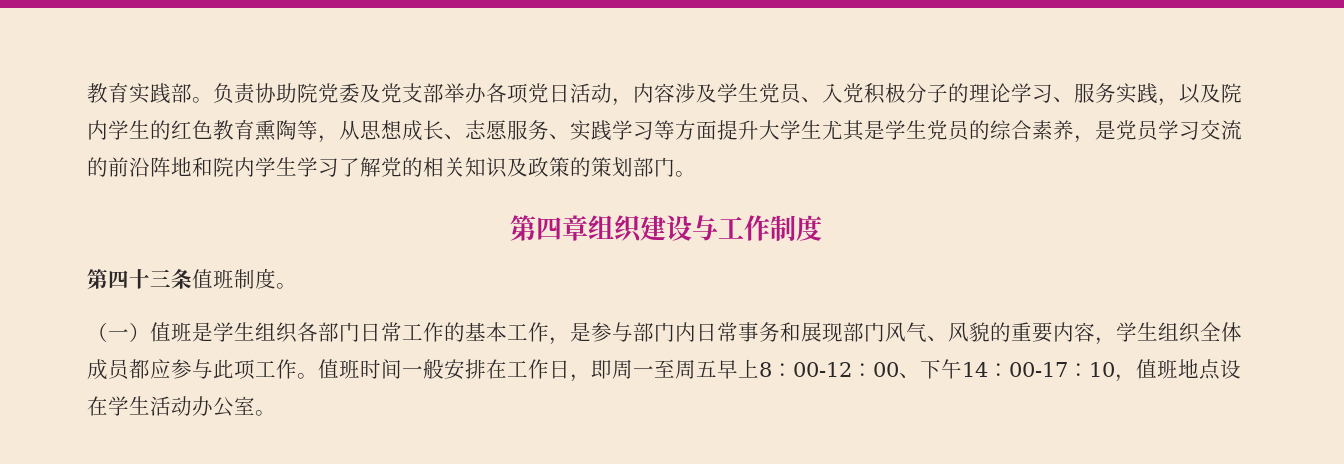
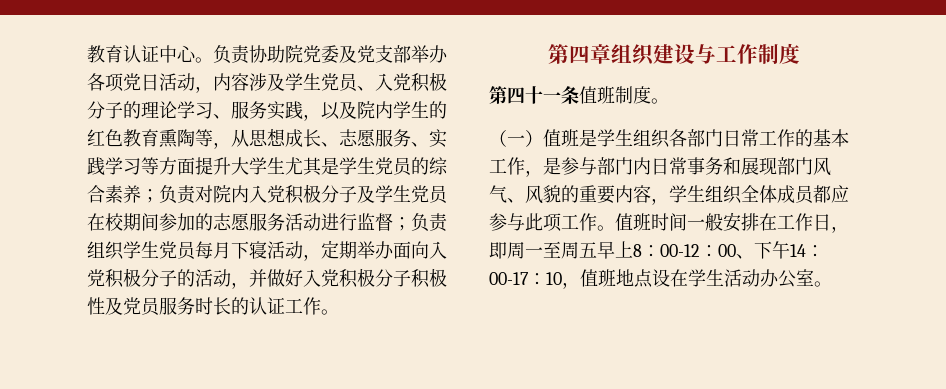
[87,83,192,104] 教育实践部 -> [87,45,196,63] 教育认证中心
[1074,120,1242,143] [87,157,675,178] ，是党员学习交流的前沿阵地和院内学生学习了解党的相关知识及政策的策划部门 -> [141,184,449,204] [87,213,448,232] [87,240,447,261] [87,268,447,289] [87,297,321,316] ；负责对院内入党积极分子及学生党员在校期间参加的志愿服务活动进行监督；负责组织学生党员每月下寝活动，定期举办面向入党积极分子的活动，并做好入党积极分子积极性及党员服务时长的认证工作
[150,269,171,287] 三 -> [543,92,561,102] 一

